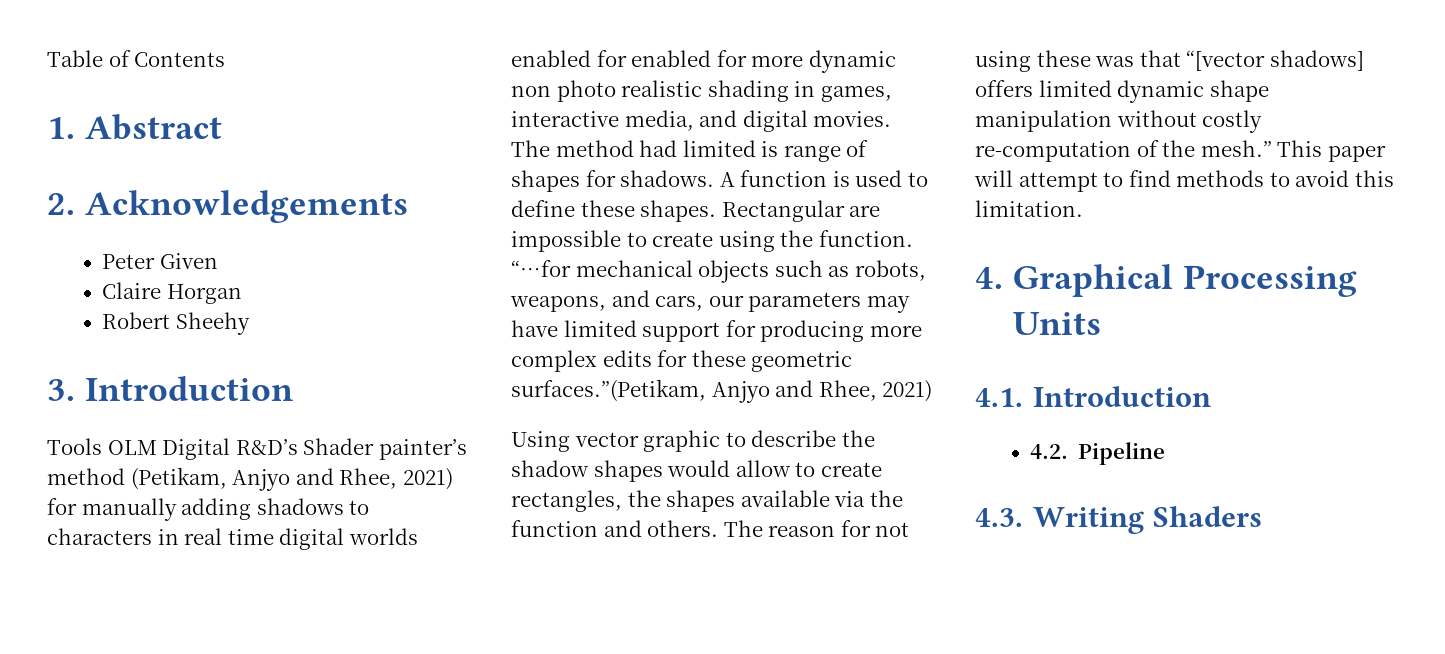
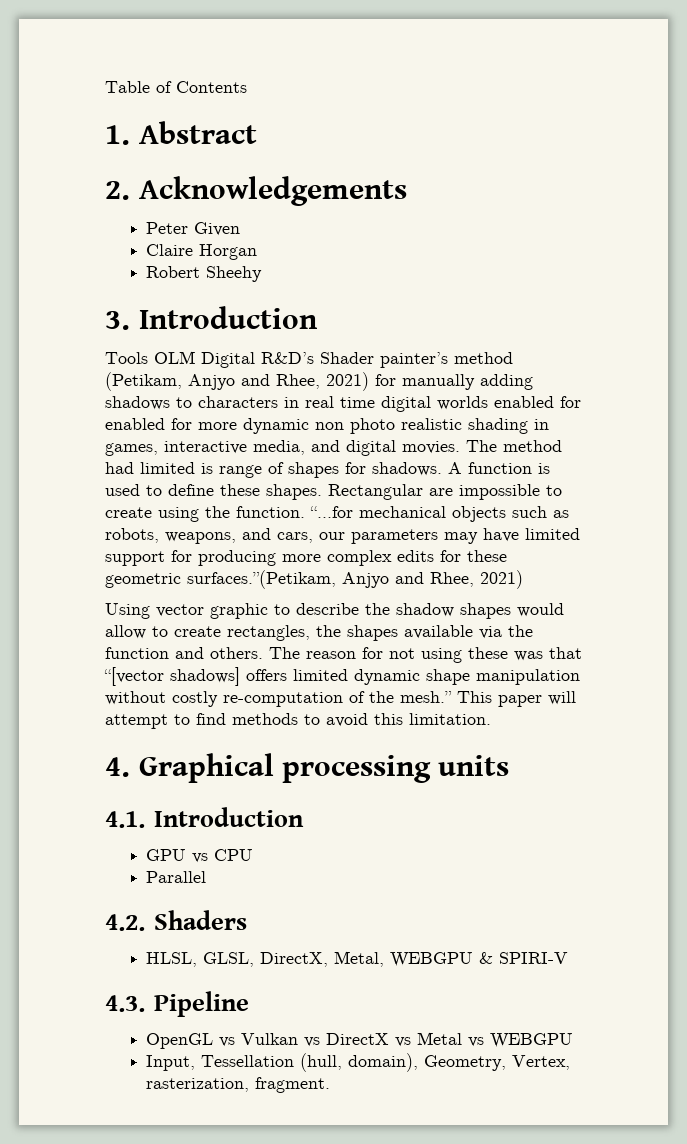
[1182,265,1357,297] [1013,312,1102,335] Processing Units -> [281,755,510,783] processing units
[1030,442,1166,465] [975,506,1262,534] 4.2. Pipeline // 4.3. Writing Shaders -> [146,849,254,863] [146,871,207,883] [105,910,247,931] [146,951,569,967] [105,991,249,1017] [146,1032,574,1049] [146,1053,571,1072] [146,1077,331,1093] GPU vs CPU // Parallel // 4.2. Shaders // HLSL, GLSL, DirectX, Metal, WEBGPU & SPIRI-V // 4.3. Pipeline // OpenGL vs Vulkan vs DirectX vs Metal vs WEBGPU // Input, Tessellation (hull, domain), Geometry, Vertex, rasterization, fragment.

